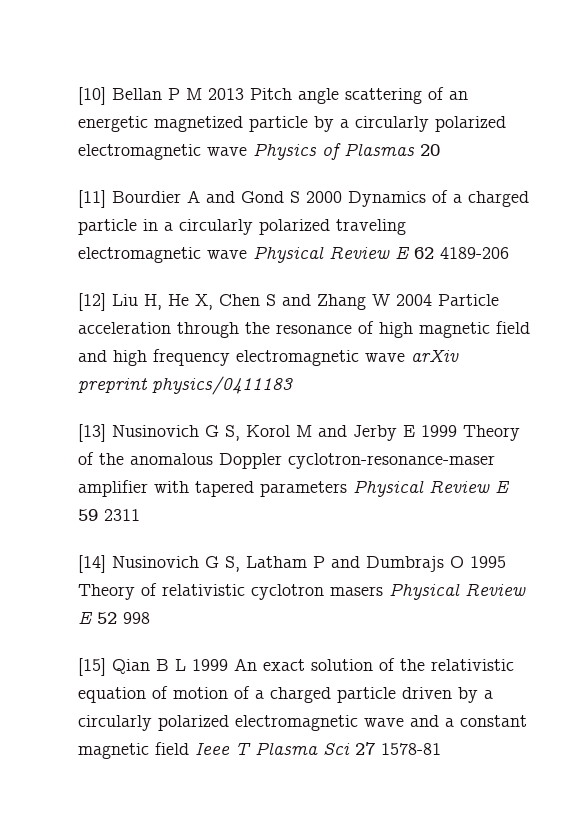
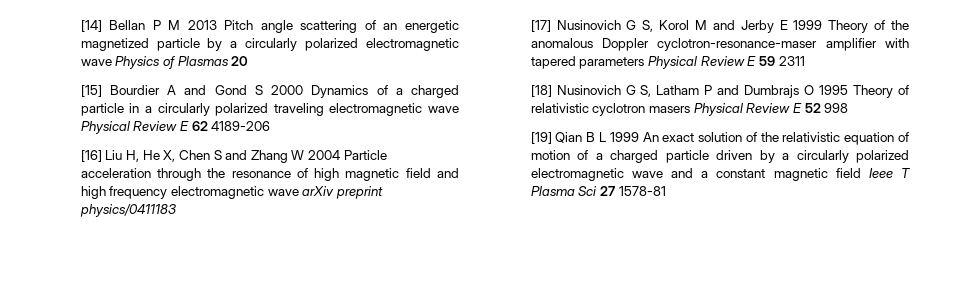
[77,87,106,105] [10] -> [80,20,102,32] [14]
[77,190,106,208] [11] -> [80,85,102,97] [15]
[77,293,106,311] [12] -> [80,150,102,162] [16]
[77,424,106,442] [13] -> [530,20,551,32] [17]
[77,555,106,573] [14] -> [530,85,552,97] [18]
[77,658,106,676] [15] -> [530,132,552,144] [19]

